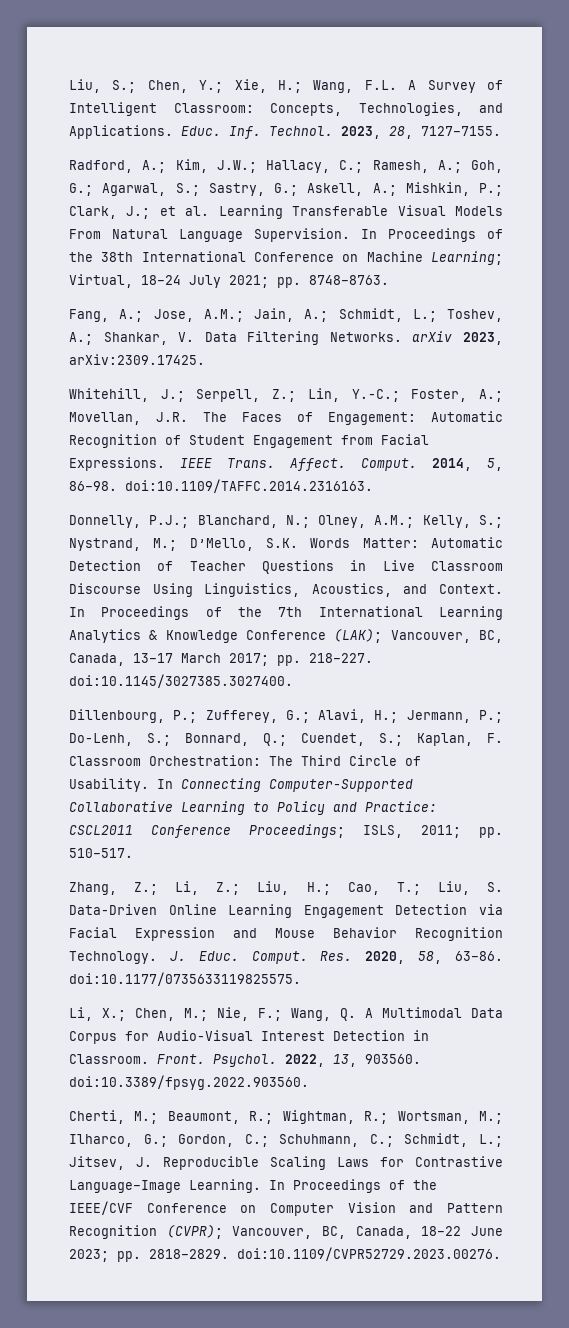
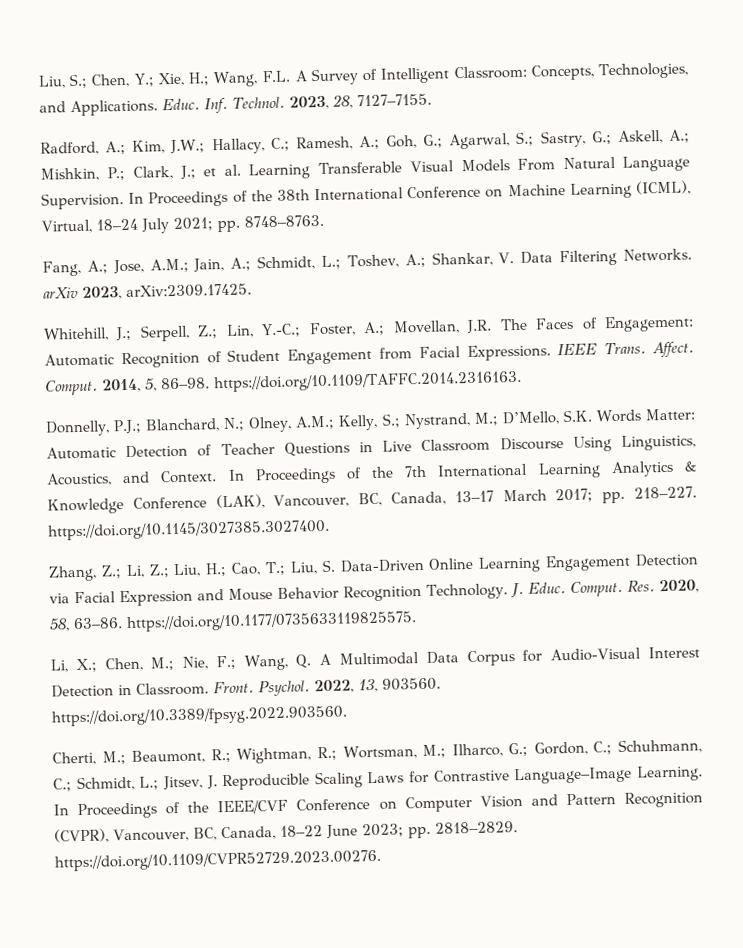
[430,251,503,265] Learning; -> [569,180,691,199] Learning (ICML),
[125,479,373,493] doi:10.1109/TAFFC.2014.2316163. -> [213,370,522,393] https://doi.org/10.1109/TAFFC.2014.2316163.
[334,629,383,643] (LAK); -> [215,494,265,510] (LAK),
[69,674,293,688] [69,709,503,723] [69,733,503,746] [69,755,421,766] [69,778,413,792] [69,801,437,815] [69,824,503,838] [69,848,133,858] doi:10.1145/3027385.3027400. // Dillenbourg, P.; Zufferey, G.; Alavi, H.; Jermann, P.; Do-Lenh, S.; Bonnard, Q.; Cuendet, S.; Kaplan, F. Classroom Orchestration: The Third Circle of Usability. In Connecting Computer-Supported Collaborative Learning to Policy and Practice: CSCL2011 Conference Proceedings; ISLS, 2011; pp. 510–517. -> [47,519,330,541] https://doi.org/10.1145/3027385.3027400.
[69,972,301,986] doi:10.1177/0735633119825575. -> [126,611,417,633] https://doi.org/10.1177/0735633119825575.
[69,1075,309,1090] doi:10.3389/fpsyg.2022.903560. -> [51,705,348,727] https://doi.org/10.3389/fpsyg.2022.903560.
[166,1225,223,1239] (CVPR); -> [54,828,109,844] (CVPR),
[237,1247,501,1261] doi:10.1109/CVPR52729.2023.00276. -> [54,849,381,872] https://doi.org/10.1109/CVPR52729.2023.00276.

